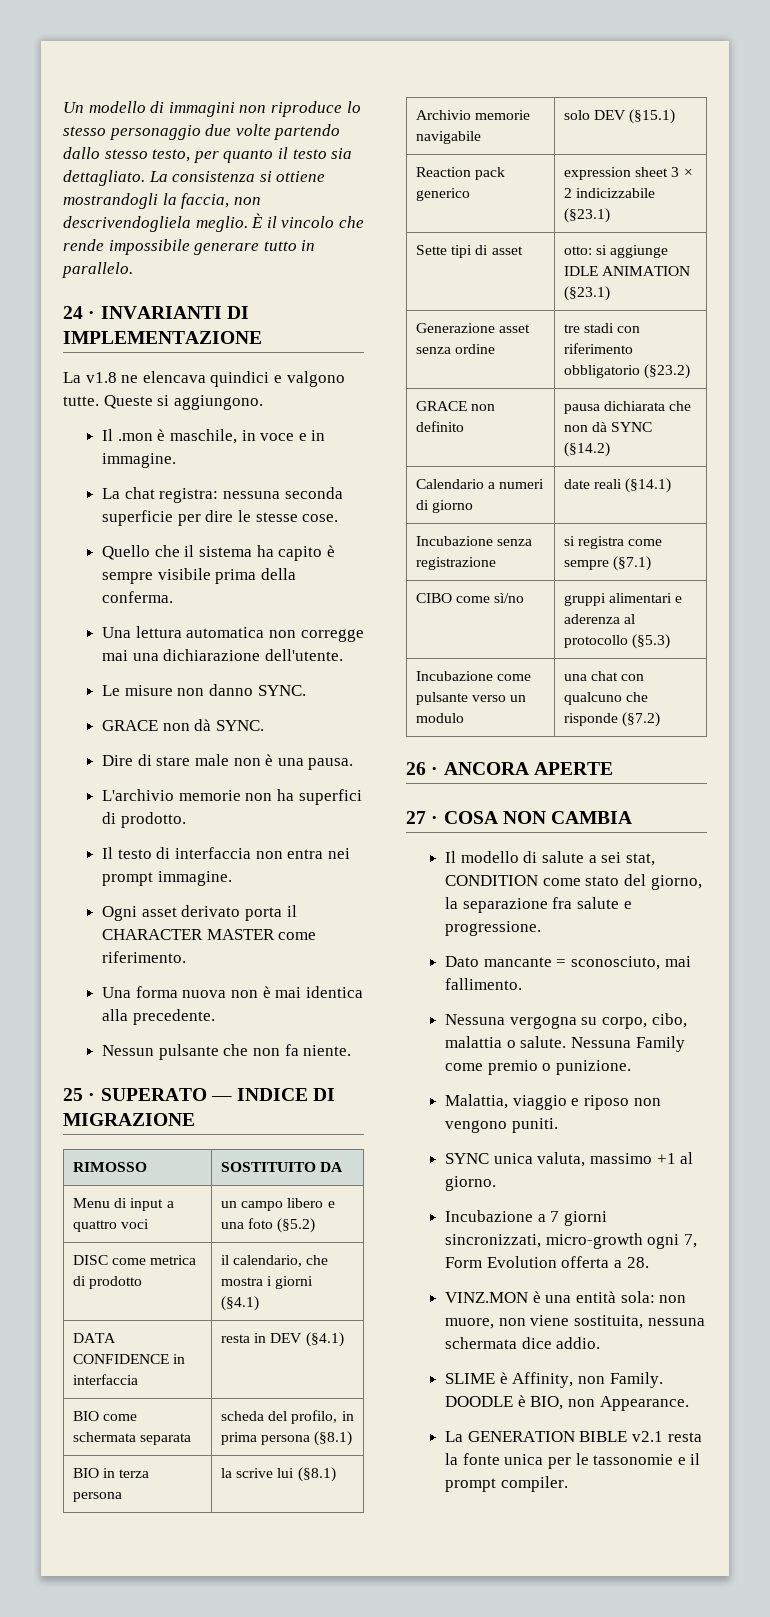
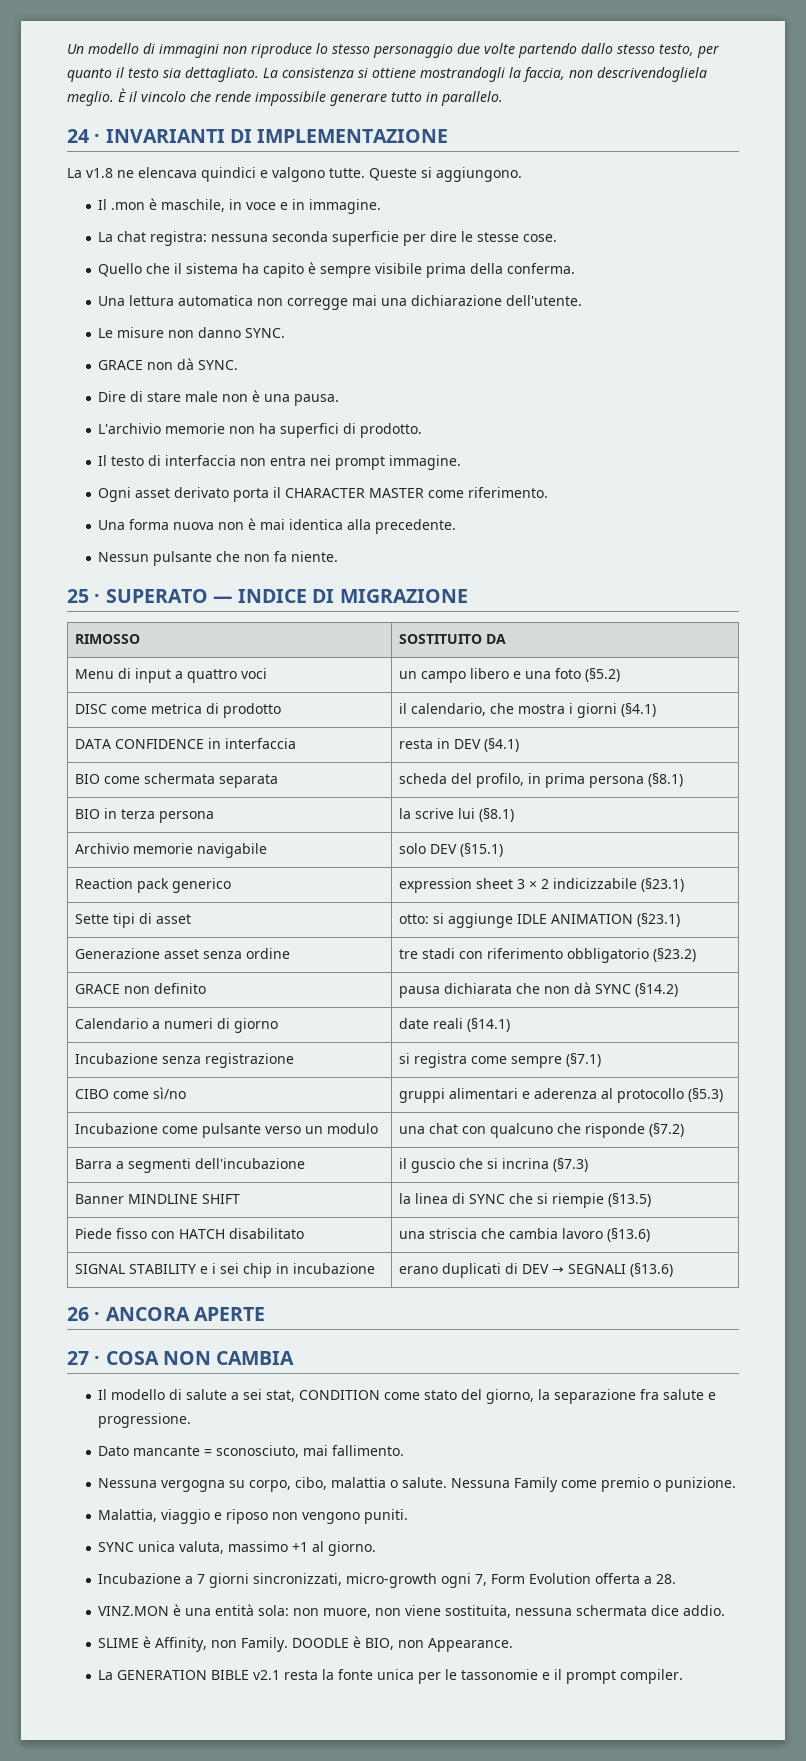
(661, 719) none -> [75,1158,306,1173] [399,1158,589,1173] [75,1194,241,1204] [399,1193,652,1208] [75,1228,305,1239] [399,1228,651,1242] [75,1263,376,1278] [399,1263,674,1278] // Barra a segmenti dell'incubazione | il guscio che si incrina (§7.3) // Banner MINDLINE SHIFT | la linea di SYNC che si riempie (§13.5) // Piede fisso con HATCH disabilitato | una striscia che cambia lavoro (§13.6) // SIGNAL STABILITY e i sei chip in incubazione | erano duplicati di DEV → SEGNALI (§13.6)

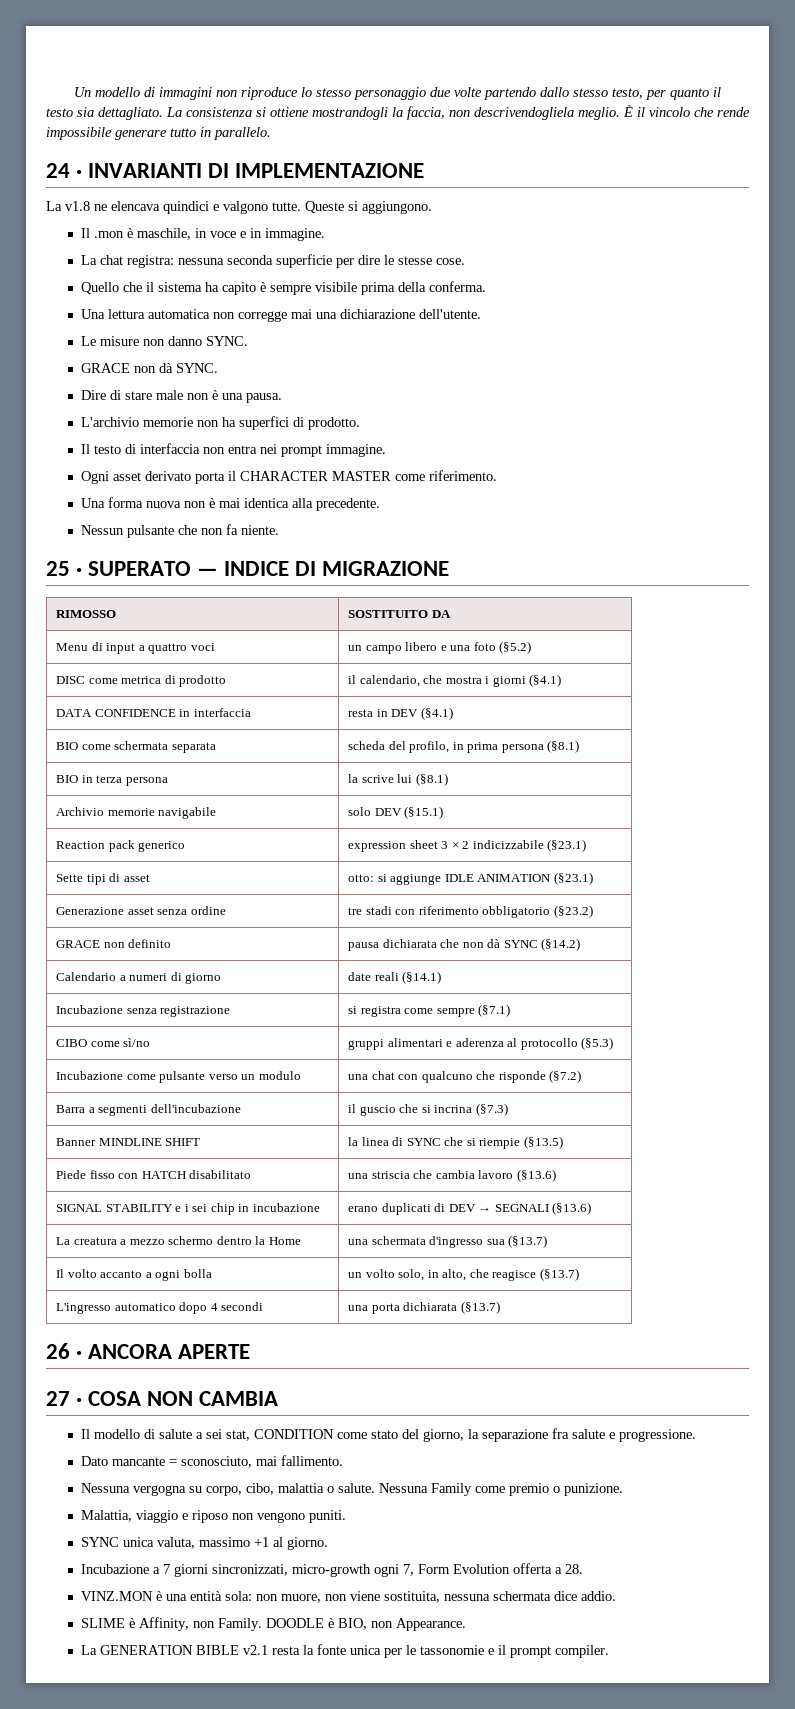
(674, 1270) none -> [56,1236,301,1245] [348,1235,548,1248] [56,1269,212,1281] [348,1268,579,1281] [56,1302,264,1314] [348,1301,500,1314] // La creatura a mezzo schermo dentro la Home | una schermata d'ingresso sua (§13.7) // Il volto accanto a ogni bolla | un volto solo, in alto, che reagisce (§13.7) // L'ingresso automatico dopo 4 secondi | una porta dichiarata (§13.7)

